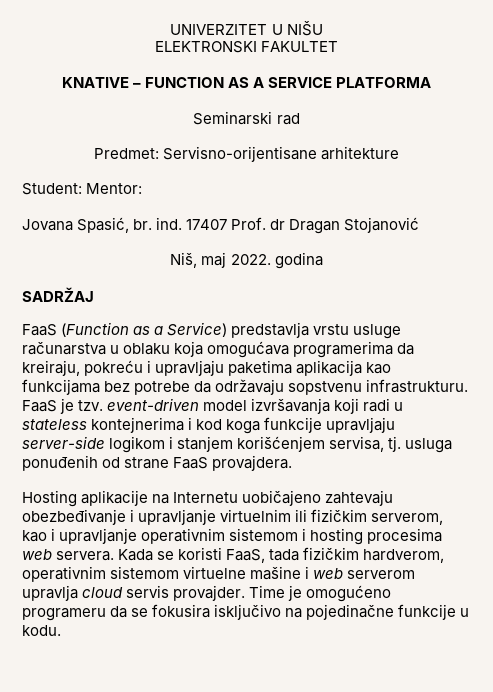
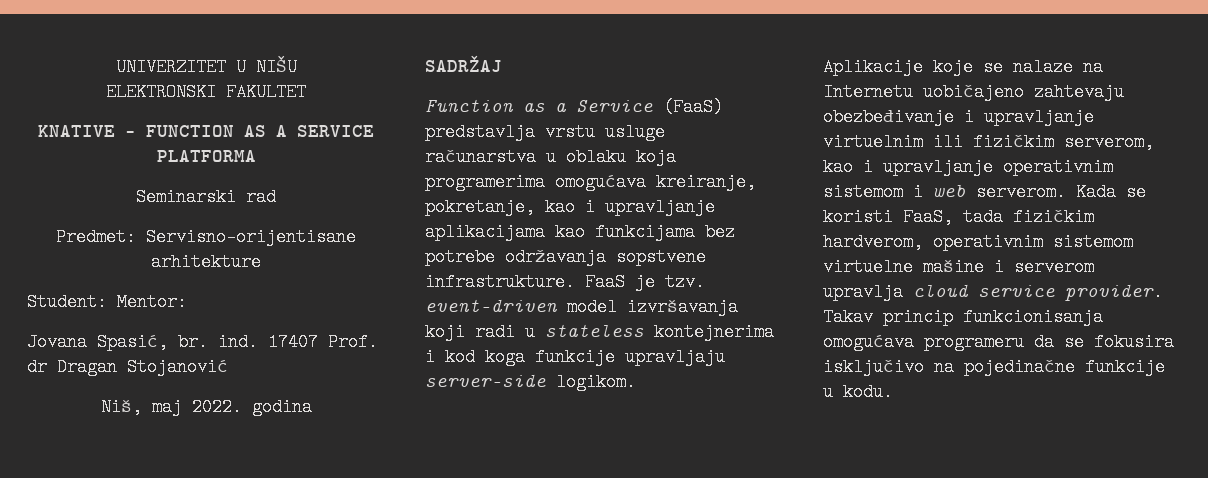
[22,322,228,337] FaaS (Function as a Service) -> [425,98,723,116] Function as a Service (FaaS)
[207,341,415,358] [22,360,392,376] [22,379,469,395] omogućava programerima da kreiraju, pokreću i upravljaju paketima aplikacija kao funkcijama bez potrebe da održavaju sopstvenu infrastrukturu. -> [425,173,756,191] [425,198,715,216] [425,223,735,241] [425,248,706,266] [425,273,575,291] programerima omogućava kreiranje, pokretanje, kao i upravljanje aplikacijama kao funkcijama bez potrebe održavanja sopstvene infrastrukture.
[109,436,453,453] [22,455,293,471] [22,490,149,507] logikom i stanjem korišćenjem servisa, tj. usluga ponuđenih od strane FaaS provajdera. // Hosting aplikacije -> [556,373,636,391] [823,58,1073,76] logikom. // Aplikacije koje se nalaze
[310,528,443,545] [22,549,115,561] hosting procesima web servera. -> [933,183,1066,201] web serverom.
[313,568,344,579] web -> (1004, 267) none
[126,585,392,602] servis provajder. Time je omogućeno -> [978,283,1163,301] [823,308,1103,326] [823,333,914,351] service provider. Takav princip funkcionisanja omogućava

